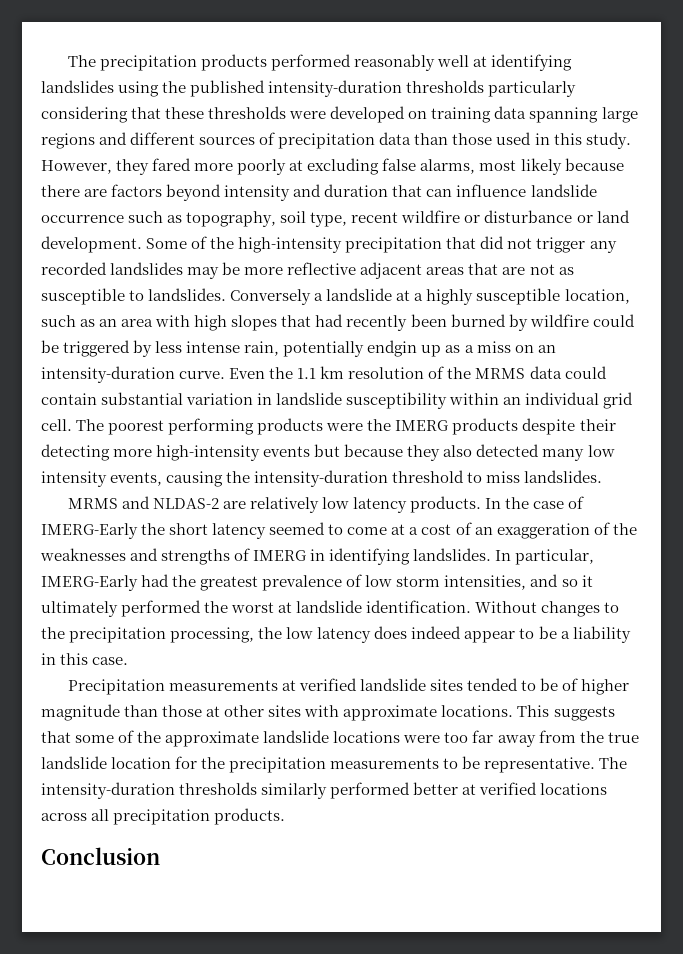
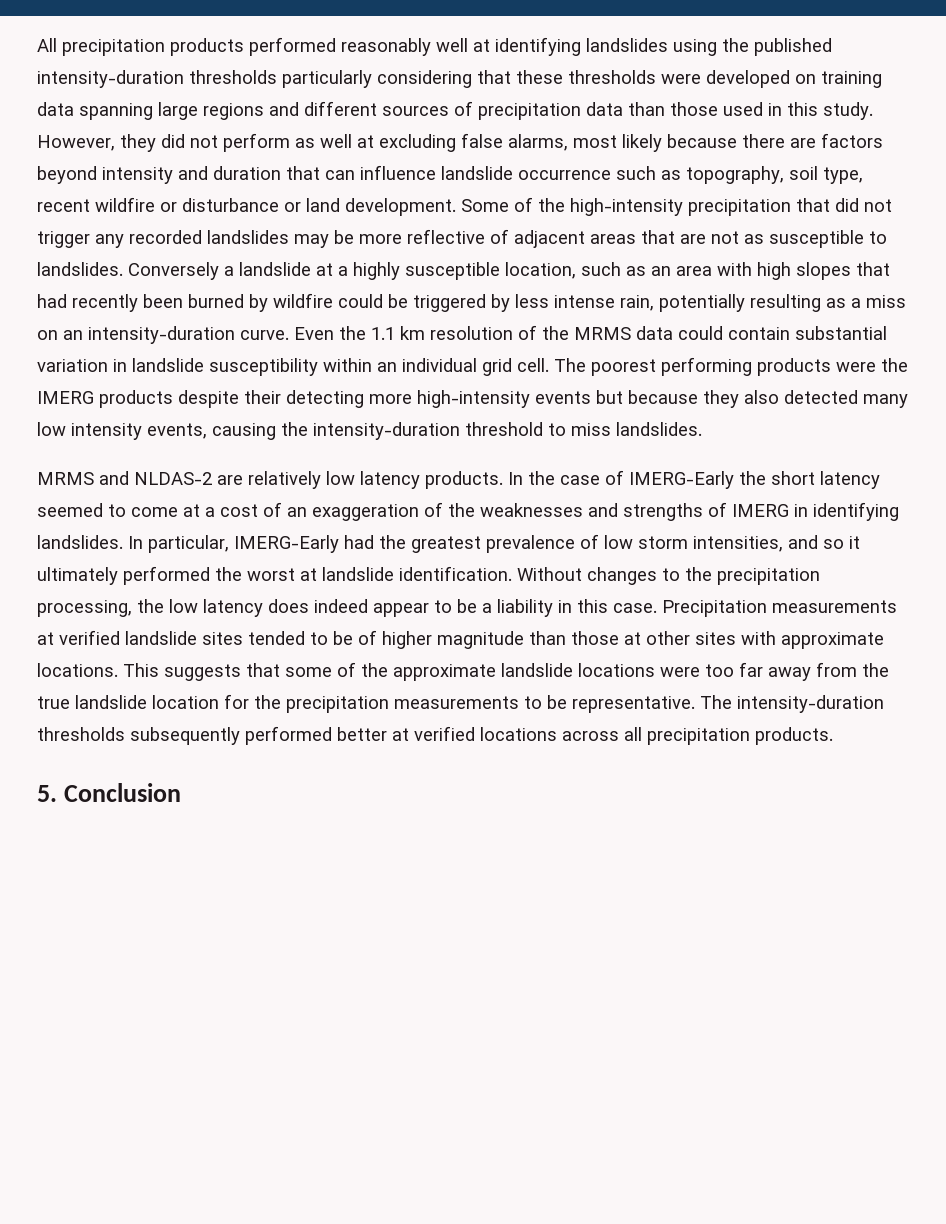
[67,55,96,67] The -> [37,38,57,52] All
[152,158,287,175] fared more poorly -> [161,133,352,152] did not perform as well
(357, 268) none -> [490,229,509,244] of
[367,340,442,357] endgin up -> [750,294,821,312] resulting
(129, 661) // -> (657, 608) none
[261,783,328,799] similarly -> [130,727,240,745] subsequently
(286, 816) none -> [37,785,57,802] 5.

